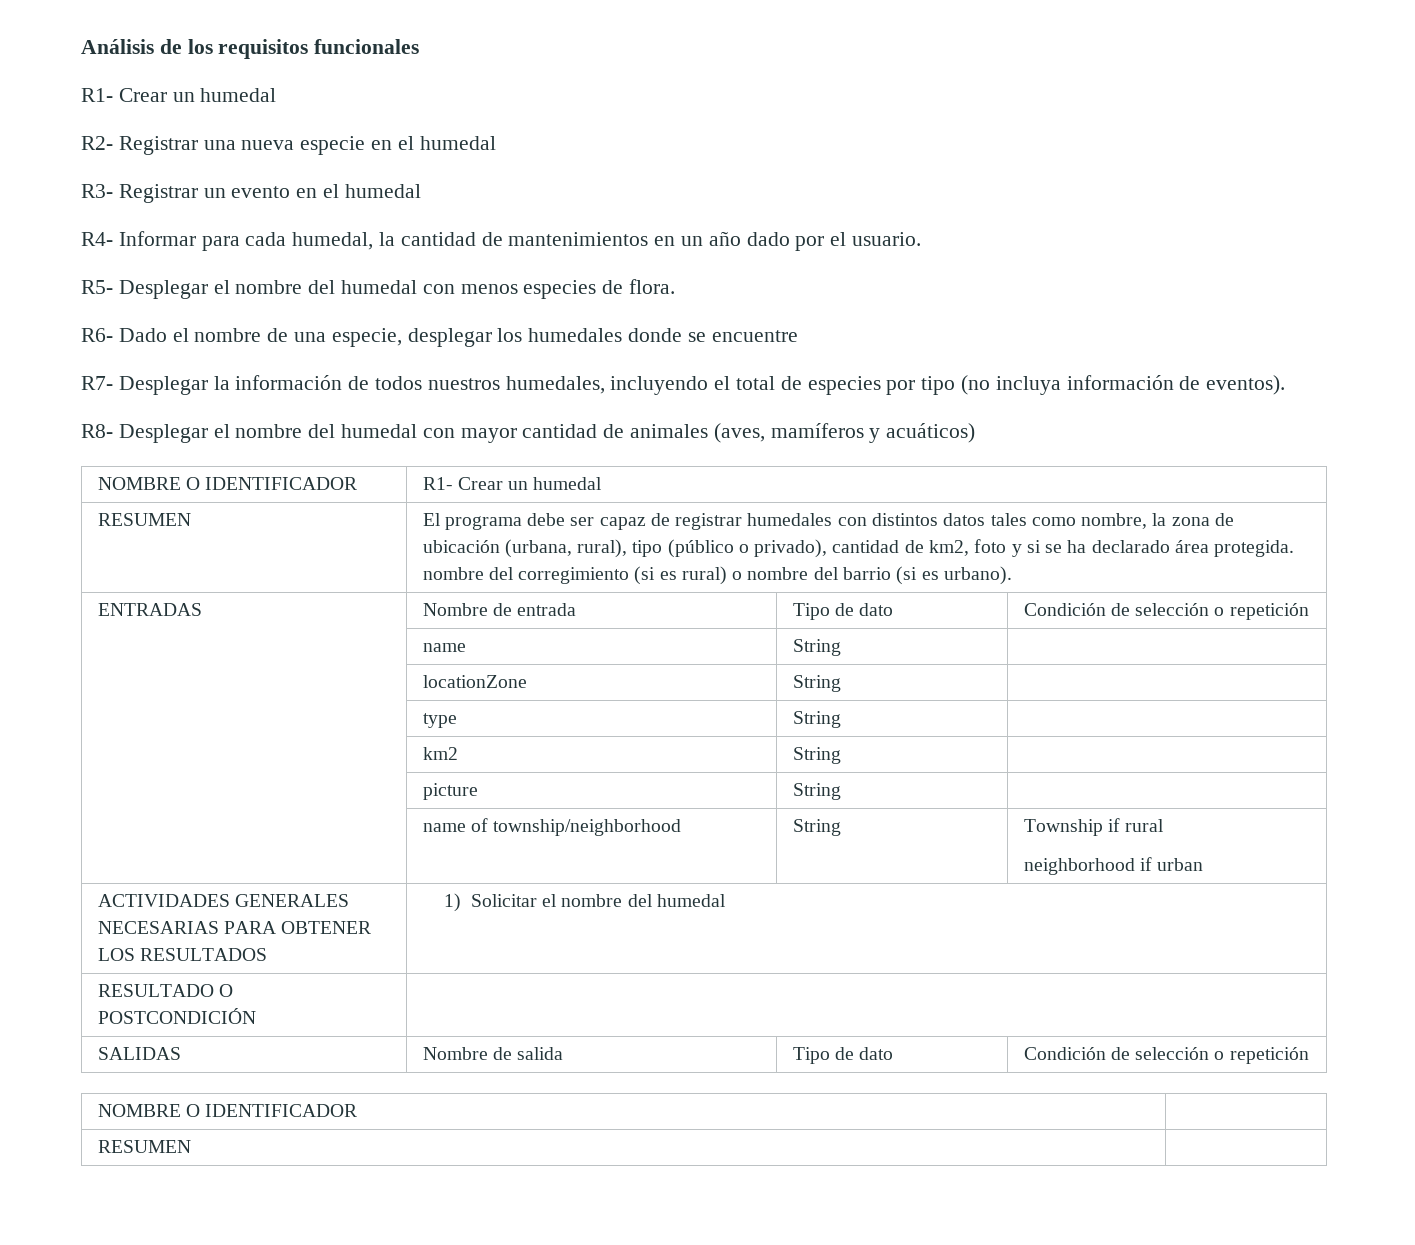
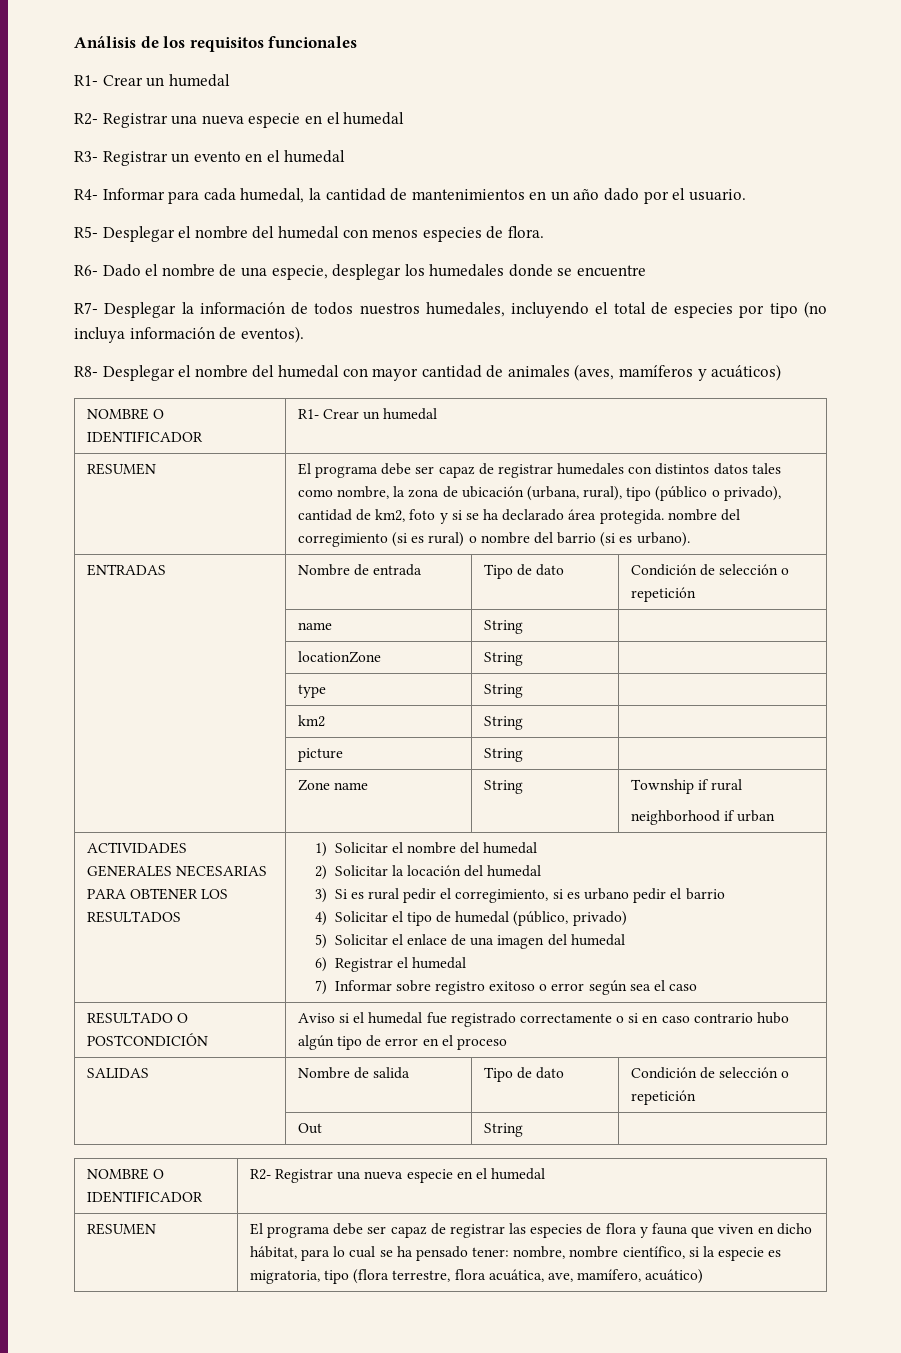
[422,818,682,836] name of township/neighborhood -> [297,779,368,791] Zone name
[97,984,233,997] [97,1008,256,1024] // RESULTADO O POSTCONDICIÓN | -> [314,865,542,880] [314,888,725,903] [314,911,627,926] [314,934,625,949] [314,957,466,972] [314,980,698,995] [86,1012,188,1024] [86,1033,208,1046] [297,1012,790,1027] [297,1035,507,1050] // 2) Solicitar la locación del humedal // 3) Si es rural pedir el corregimiento, si es urbano pedir el barrio // 4) Solicitar el tipo de humedal (público, privado) // 5) Solicitar el enlace de una imagen del humedal // 6) Registrar el humedal // 7) Informar sobre registro exitoso o error según sea el caso // RESULTADO O POSTCONDICIÓN | Aviso si el humedal fue registrado correctamente o si en caso contrario hubo algún tipo de error en el proceso
[97,1104,358,1117] [97,1140,191,1153] // NOMBRE O IDENTIFICADOR | // RESUMEN | -> [297,1123,322,1134] [483,1123,523,1137] [86,1168,164,1180] [86,1191,203,1203] [249,1168,546,1183] [86,1223,156,1235] [249,1223,812,1238] [249,1246,782,1261] [249,1269,704,1284] // | Out | String | // NOMBRE O IDENTIFICADOR | R2- Registrar una nueva especie en el humedal // RESUMEN | El programa debe ser capaz de registrar las especies de flora y fauna que viven en dicho hábitat, para lo cual se ha pensado tener: nombre, nombre científico, si la especie es migratoria, tipo (flora terrestre, flora acuática, ave, mamífero, acuático)

